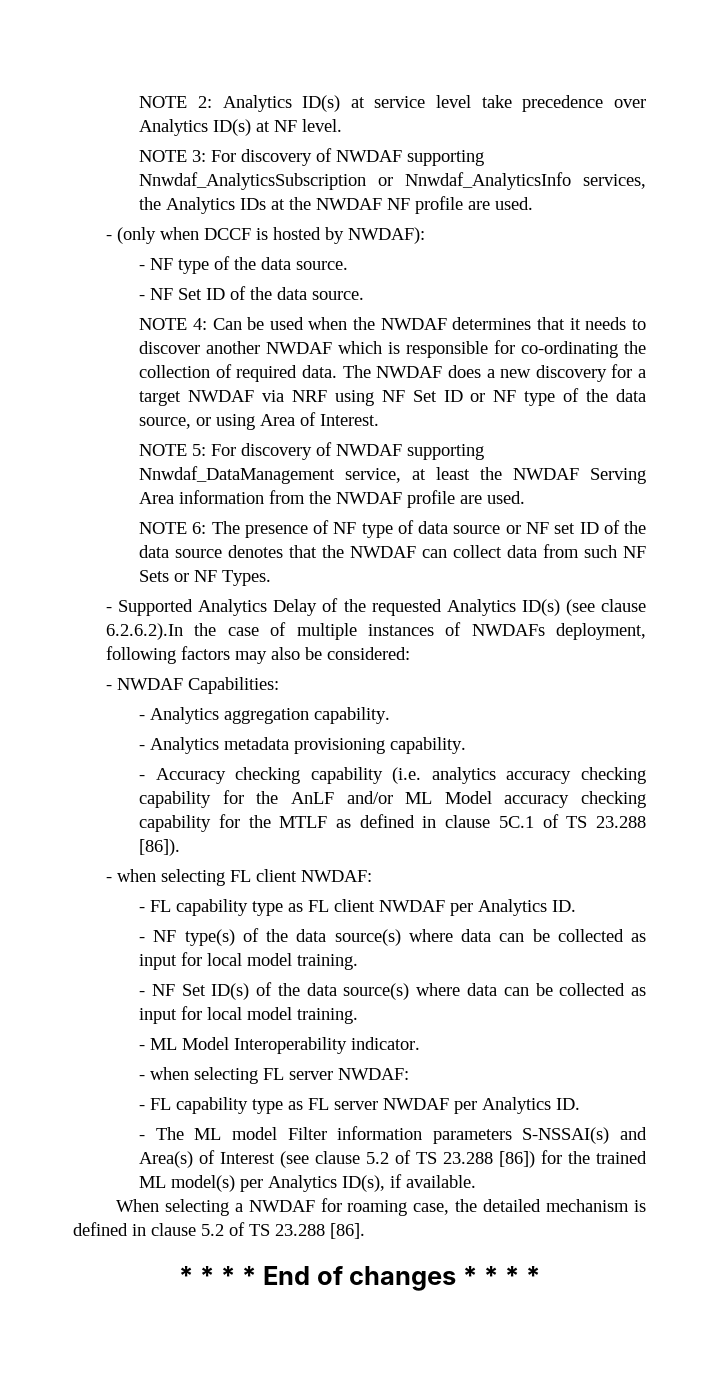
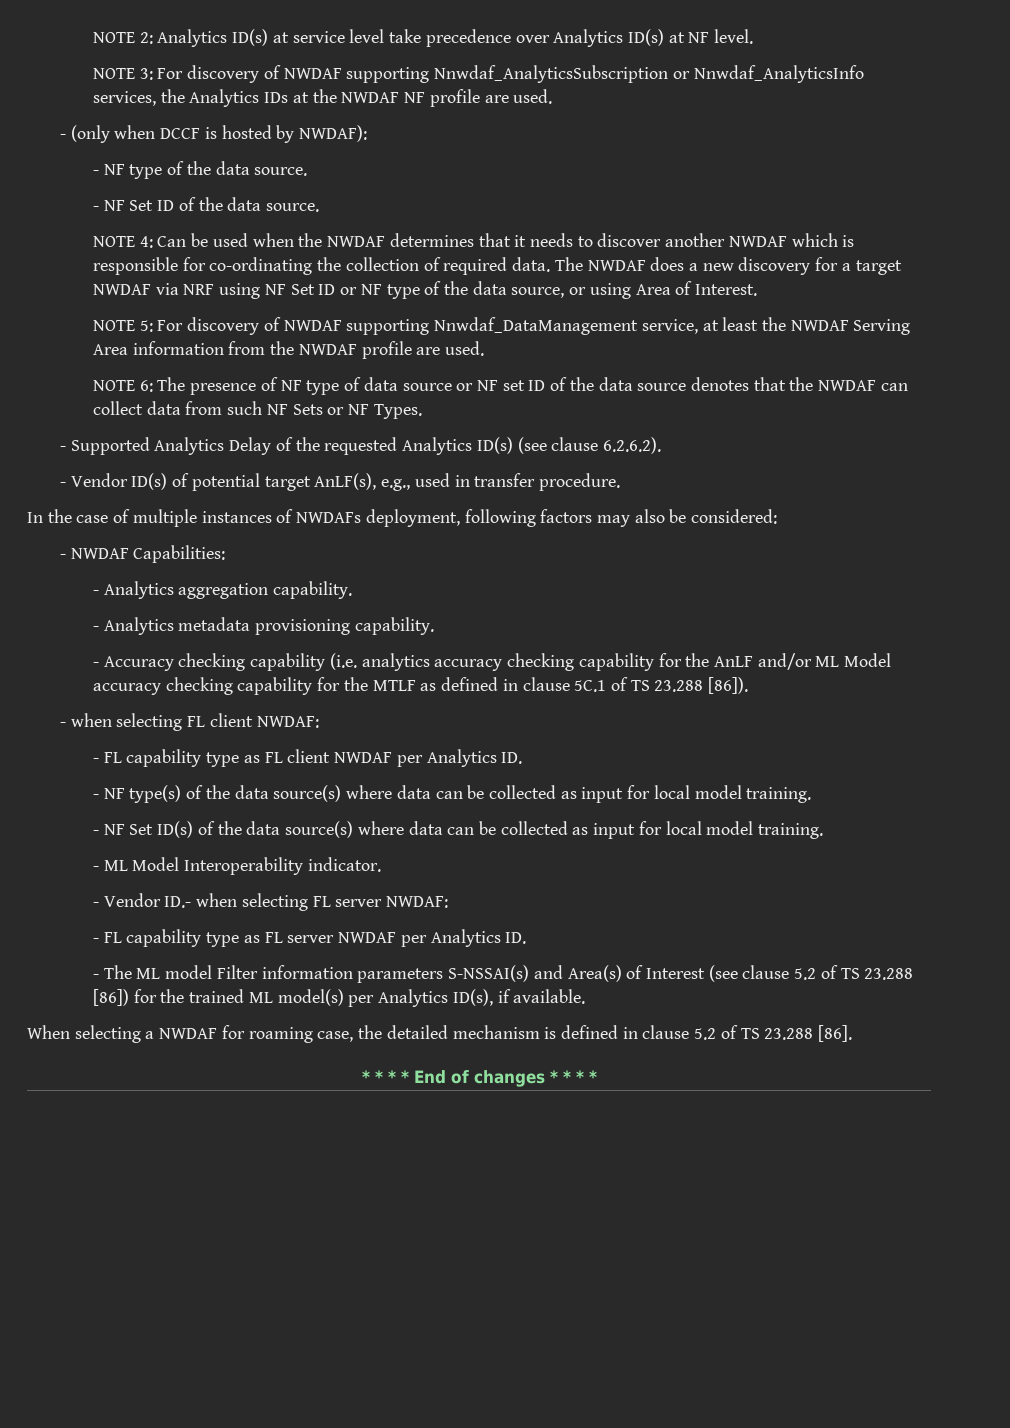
[106,623,184,640] 6.2.6.2).In -> [602,437,661,454] [59,473,620,491] [27,512,43,523] 6.2.6.2). // - Vendor ID(s) of potential target AnLF(s), e.g., used in transfer procedure. // In
(146, 1077) none -> [103,893,192,908] Vendor ID.-

